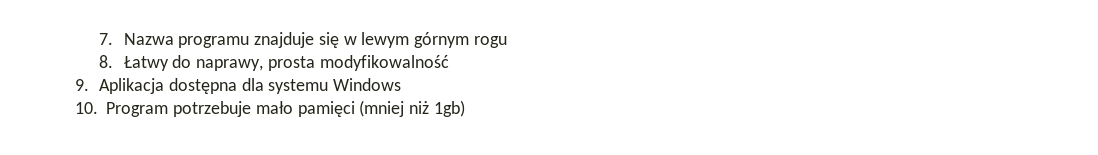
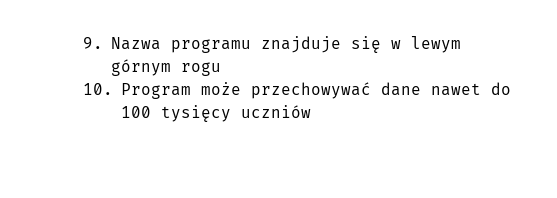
[99,33,114,45] 7. -> [83,37,104,49] 9.
[99,55,449,71] [74,78,402,94] [74,100,465,117] 8. Łatwy do naprawy, prosta modyfikowalność // 9. Aplikacja dostępna dla systemu Windows // 10. Program potrzebuje mało pamięci (mniej niż 1gb) -> [83,82,512,99] [121,105,312,122] 10. Program może przechowywać dane nawet do 100 tysięcy uczniów

